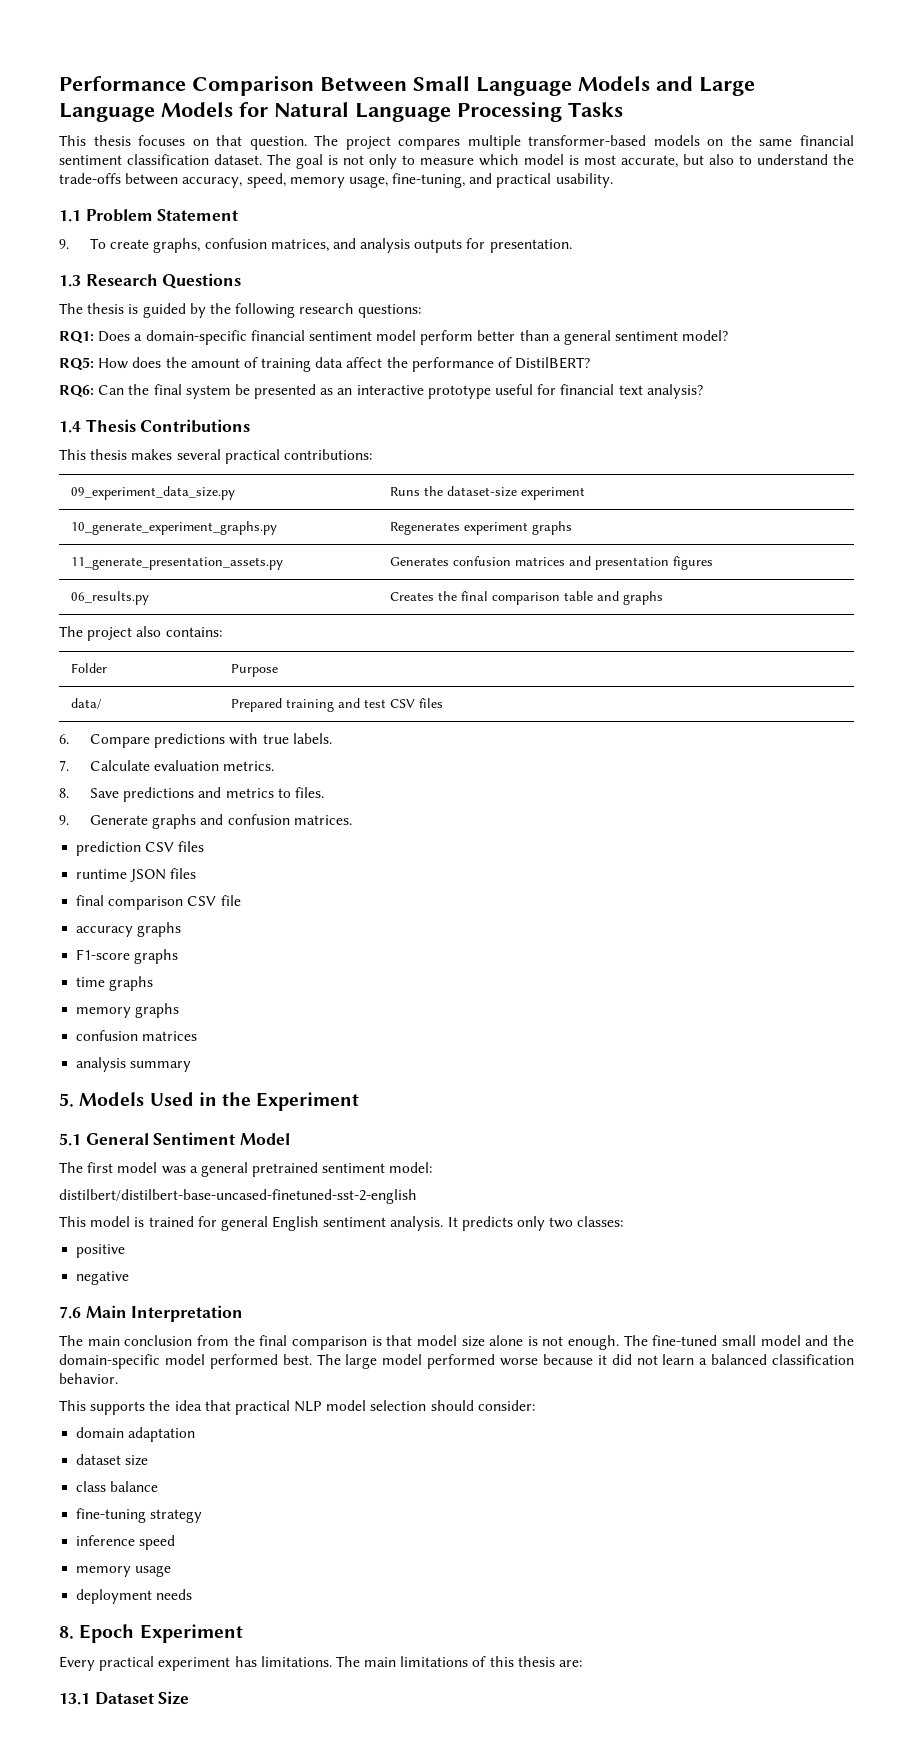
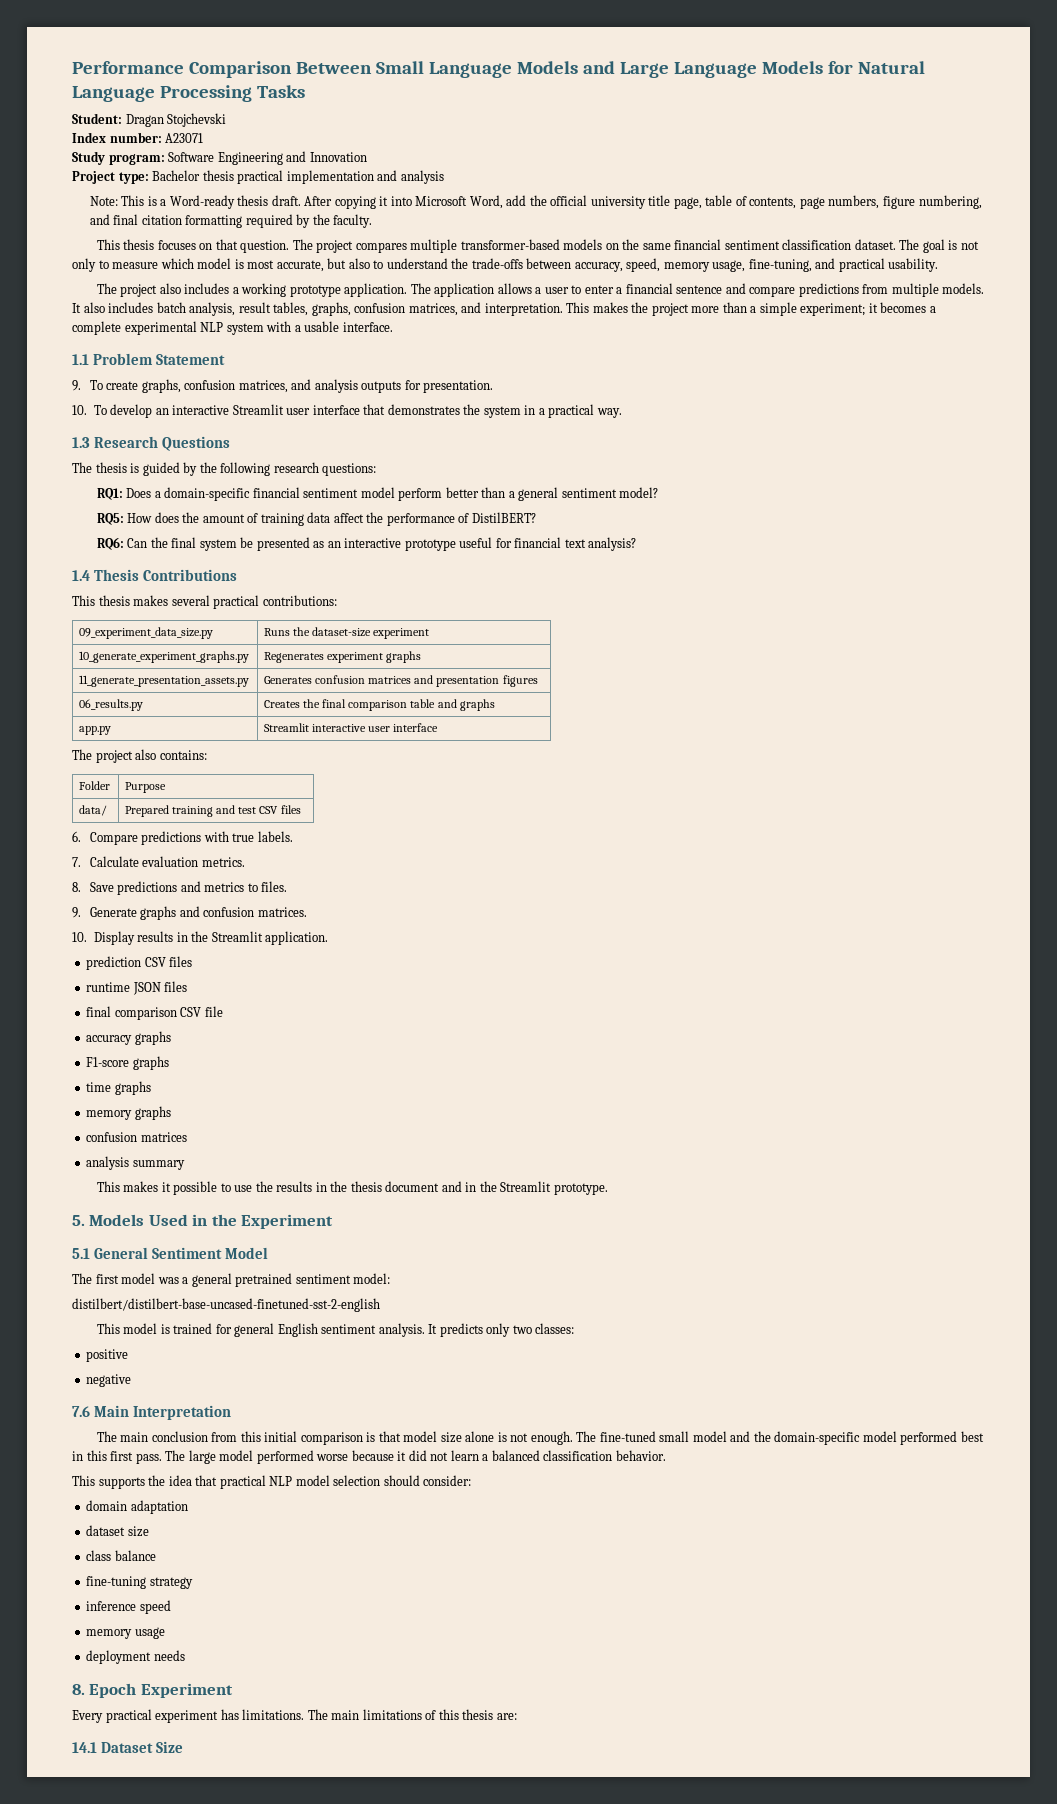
(623, 109) none -> [72,113,227,127] [72,132,204,143] [72,151,367,165] [72,170,444,184] [89,195,982,209] [89,214,373,228] // Student: Dragan Stojchevski // Index number: A23071 // Study program: Software Engineering and Innovation // Project type: Bachelor thesis practical implementation and analysis // Note: This is a Word-ready thesis draft. After copying it into Microsoft Word, add the official university title page, table of contents, page numbers, figure numbering, and final citation formatting required by the faculty.
(613, 180) none -> [96,283,985,297] [72,302,936,316] [72,321,393,335] // The project also includes a working prototype application. The application allows a user to enter a financial sentence and compare predictions from multiple models. It also includes batch analysis, result tables, graphs, confusion matrices, and interpretation. This makes the project more than a simple experiment; it becomes a complete experimental NLP system with a usable interface.
(572, 246) none -> [72,404,622,418] // 10. To develop an interactive Streamlit user interface that demonstrates the system in a practical way.
(664, 598) none -> [79,726,112,735] [264,723,439,732] // app.py | Streamlit interactive user interface
(352, 820) none -> [72,931,329,945] // 10. Display results in the Streamlit application.
(192, 1066) none -> [96,1181,608,1195] // This makes it possible to use the results in the thesis document and in the Streamlit prototype.
[233,1335,288,1346] the final -> [240,1431,298,1442] this initial
[282,1354,312,1365] best. -> [960,1431,984,1442] [72,1450,162,1464] best in this first pass.
[59,1693,90,1705] 13.1 -> [72,1742,97,1753] 14.1

